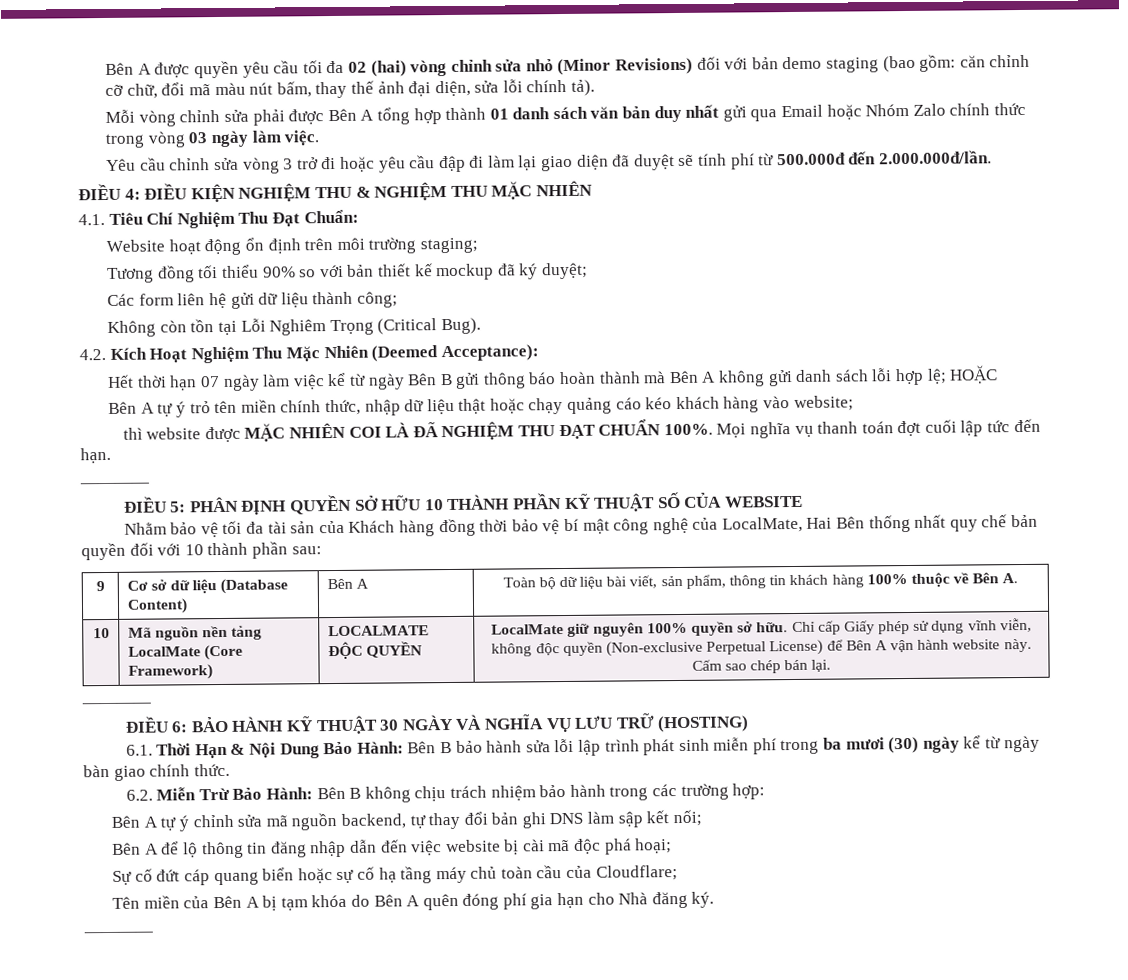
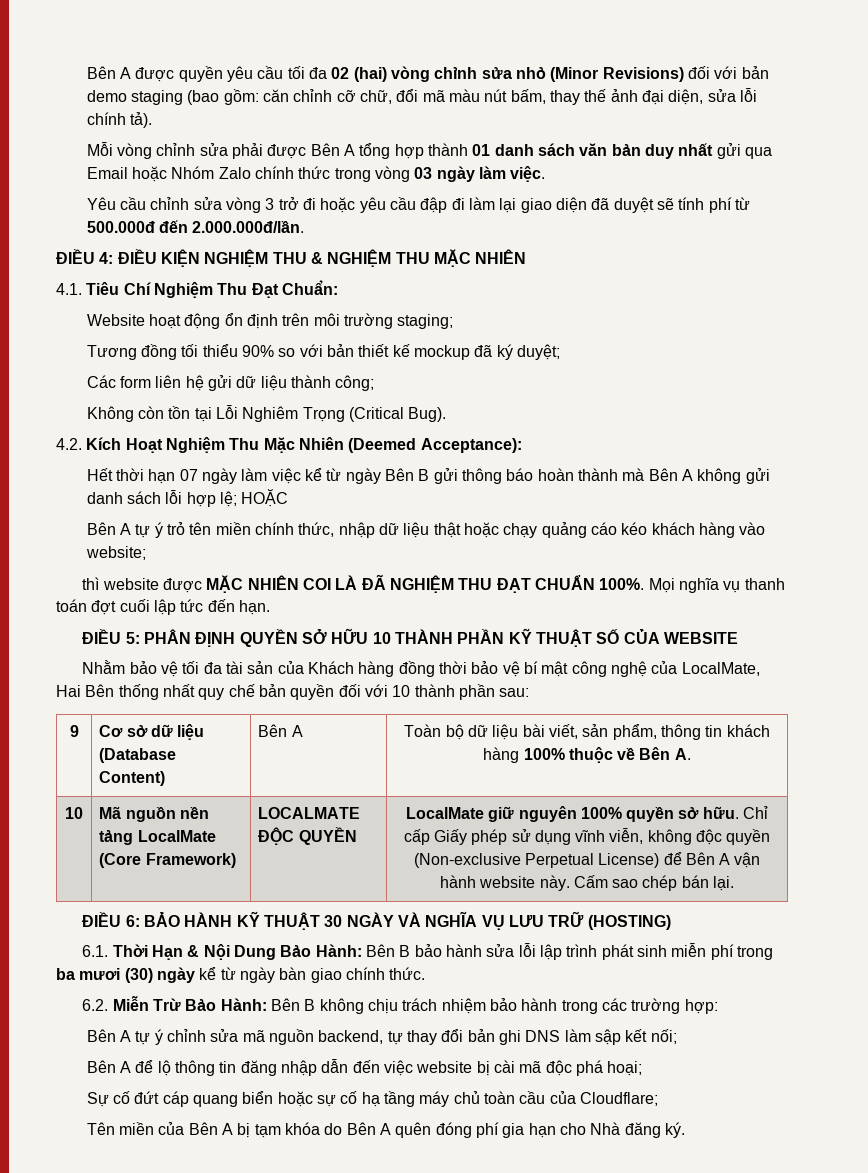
[79,482,150,488] // ―――― -> (270, 607) none
[81,702,152,708] // ―――― -> (735, 883) none
[83,931,154,937] // ―――― -> (685, 1130) none

